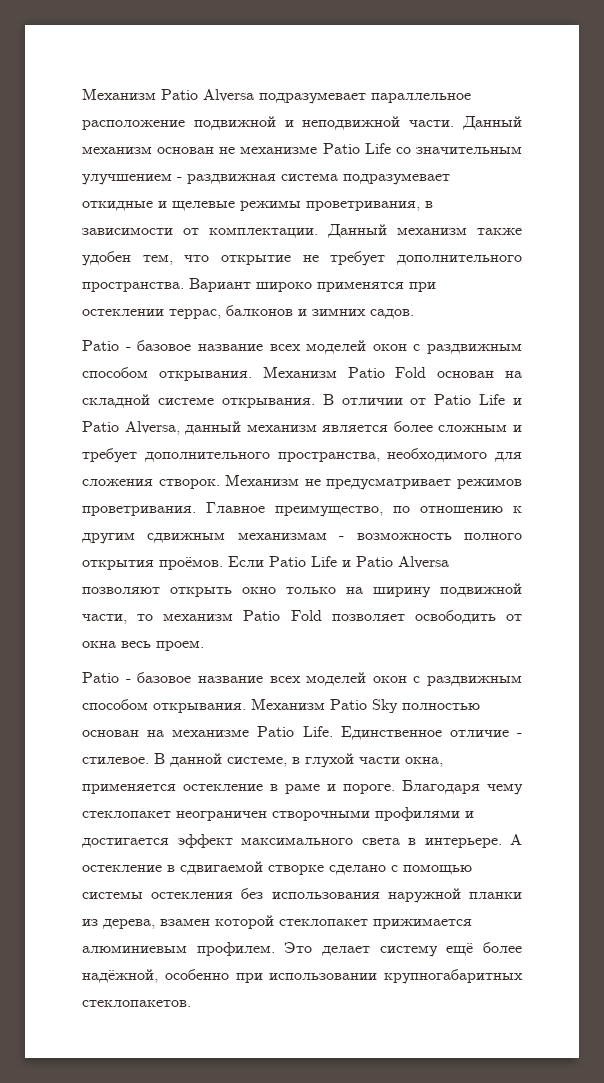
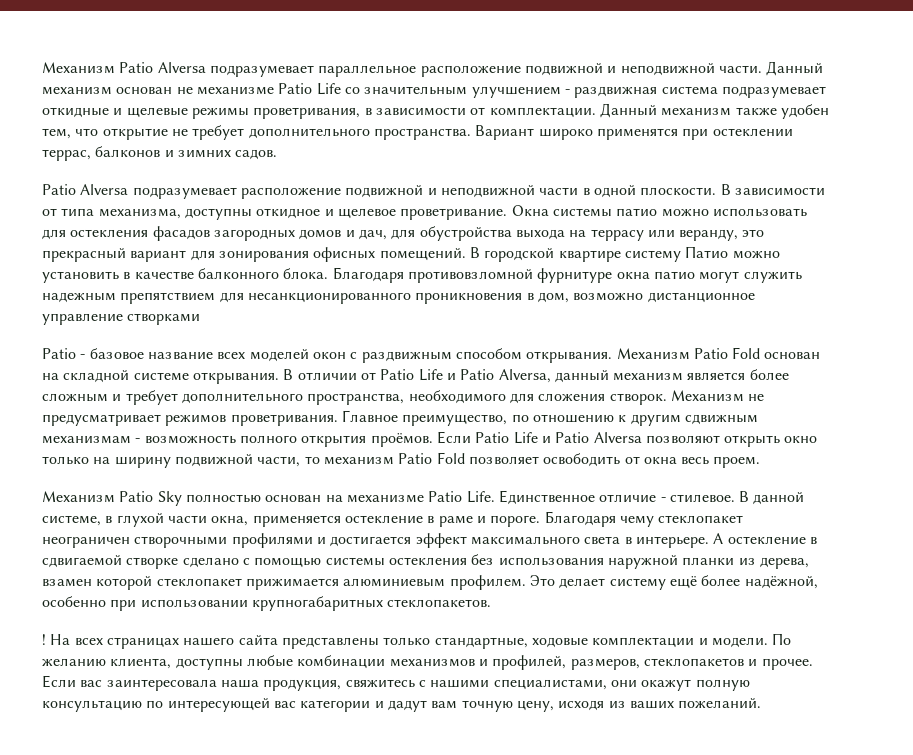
(414, 314) none -> [42,184,825,199] [42,205,807,220] [42,226,765,241] [42,246,780,262] [42,267,802,283] [42,292,755,304] [42,313,201,325] // Patio Alversa подразумевает расположение подвижной и неподвижной части в одной плоскости. В зависимости от типа механизма, доступны откидное и щелевое проветривание. Окна системы патио можно использовать для остекления фасадов загородных домов и дач, для обустройства выхода на террасу или веранду, это прекрасный вариант для зонирования офисных помещений. В городской квартире систему Патио можно установить в качестве балконного блока. Благодаря противовзломной фурнитуре окна патио могут служить надежным препятствием для несанкционированного проникновения в дом, возможно дистанционное управление створками
[82,672,522,686] [82,699,246,713] Patio - базовое название всех моделей окон с раздвижным способом открывания. -> (761, 462) none
(191, 1003) none -> [42,633,792,649] [42,655,813,670] [42,675,750,691] [42,698,762,712] // ! На всех страницах нашего сайта представлены только стандартные, ходовые комплектации и модели. По желанию клиента, доступны любые комбинации механизмов и профилей, размеров, стеклопакетов и прочее. Если вас заинтересовала наша продукция, свяжитесь с нашими специалистами, они окажут полную консультацию по интересующей вас категории и дадут вам точную цену, исходя из ваших пожеланий.

